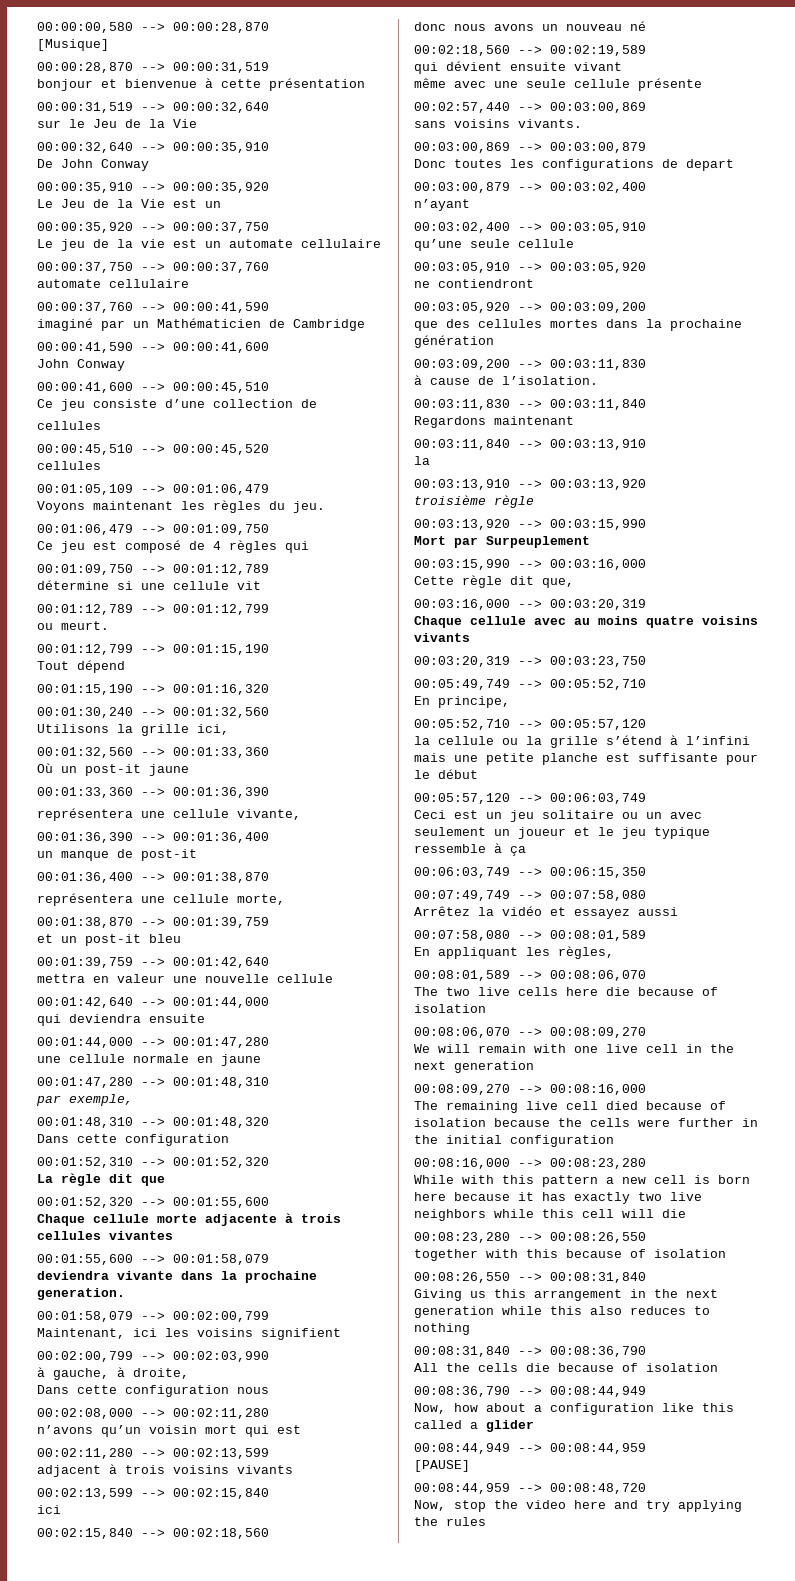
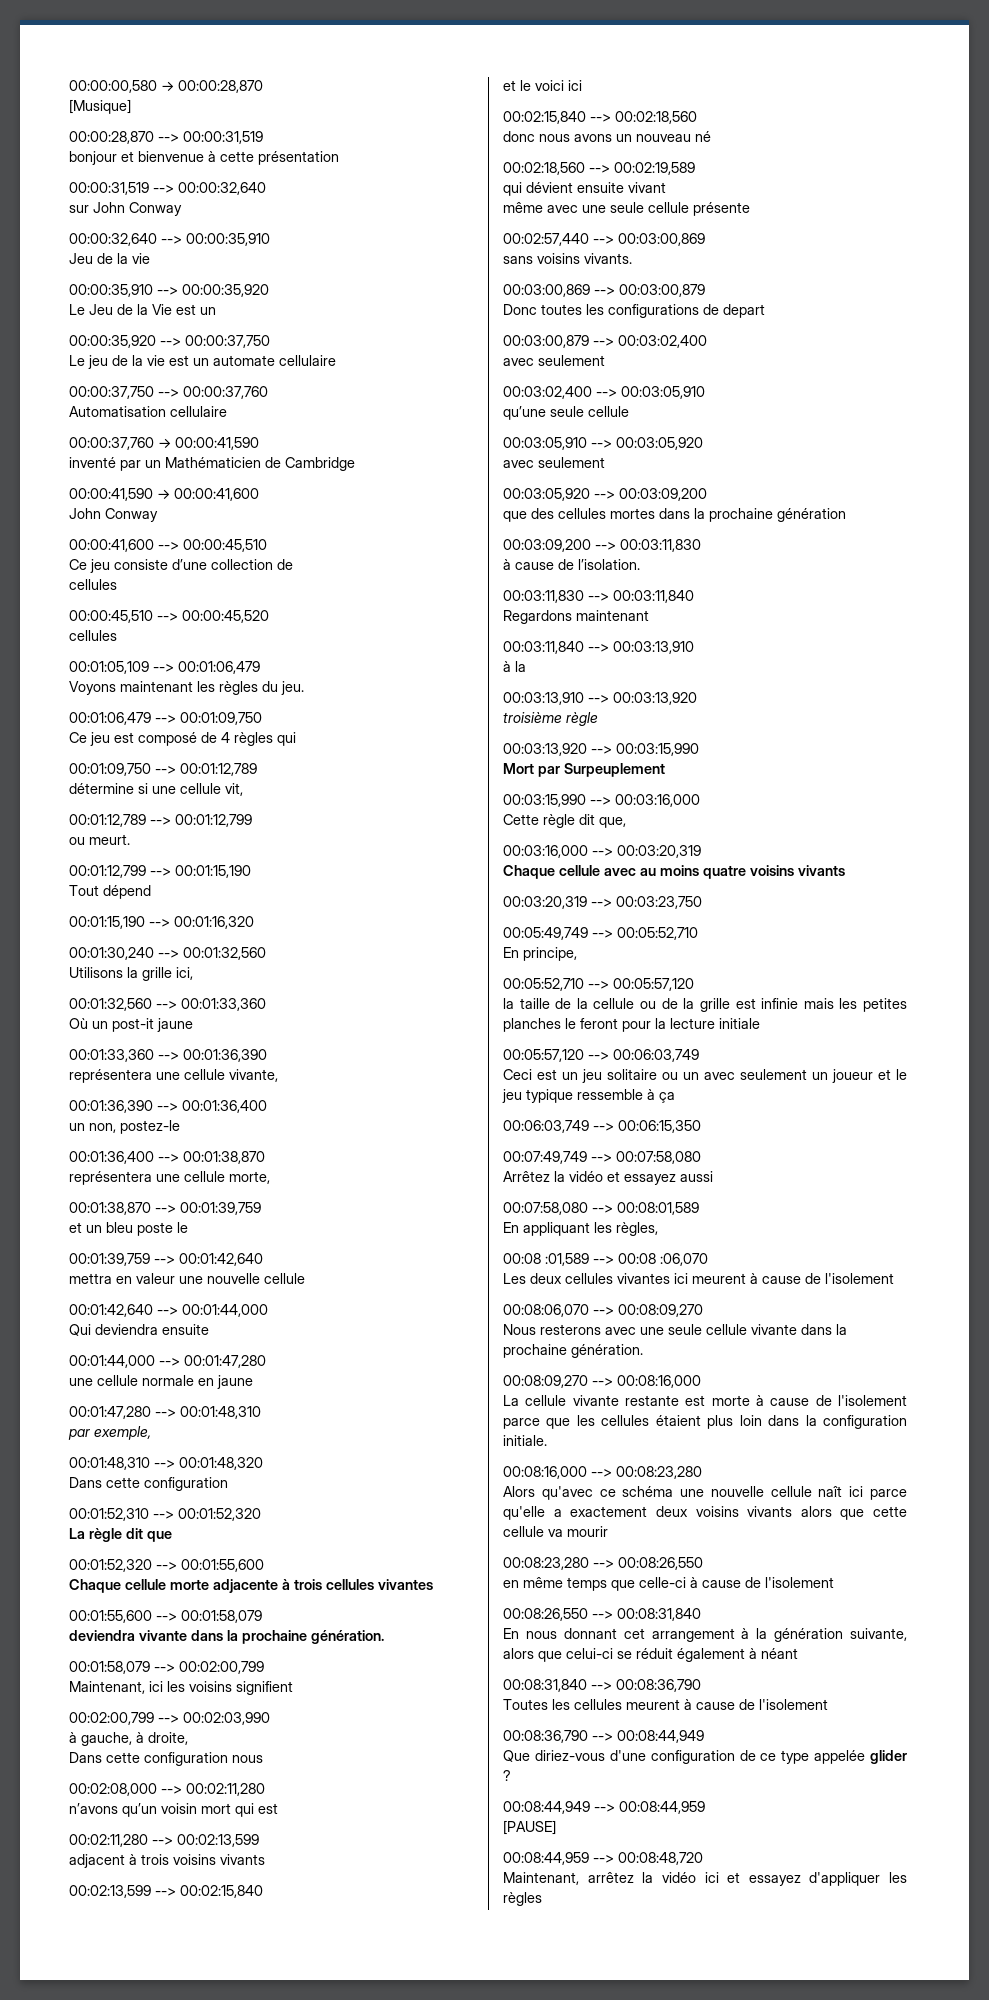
[141,23,165,31] --> -> [161,81,174,91] →
[69,119,197,128] le Jeu de la Vie -> [93,202,182,216] John Conway
[37,159,149,171] De John Conway -> [69,253,150,264] Jeu de la vie
[37,279,101,288] automate -> [69,406,166,417] Automatisation
[141,303,165,311] --> -> [158,438,171,448] →
[37,318,93,331] imaginé -> [69,457,116,468] inventé
[141,343,165,351] --> -> [157,489,170,499] →
[237,581,261,590] vit -> [225,783,243,796] vit,
[61,849,197,861] manque de post-it -> [89,1120,180,1134] non, postez-le
[85,934,141,946] post-it -> (102, 1229) none
(181, 938) none -> [137,1222,188,1236] poste le
[37,1014,61,1026] qui -> [69,1324,91,1336] Qui
[37,1288,125,1300] generation. -> [311,1630,384,1644] génération.
(269, 1493) none -> [503,80,564,91] et le voici
[414,199,470,211] n’ayant -> [503,355,605,366] avec seulement
[414,279,534,288] ne contiendront -> [503,457,605,468] avec seulement
(646, 444) none -> [503,661,511,672] à
(430, 740) none -> [519,998,588,1009] taille de la
[526,735,750,748] [414,753,758,765] [414,769,478,779] la grille s’étend à l’infini mais une petite planche est suffisante pour le début -> [661,998,907,1012] [503,1018,760,1032] de la grille est infinie mais les petites planches le feront pour la lecture initiale
[414,970,646,981] [414,987,718,996] [414,1004,486,1013] [414,1027,646,1038] [414,1044,734,1053] [414,1061,534,1073] [414,1084,646,1095] [414,1101,726,1113] [414,1118,758,1127] [414,1135,614,1147] 00:08:01,589 --> 00:08:06,070 // The two live cells here die because of isolation // 00:08:06,070 --> 00:08:09,270 // We will remain with one live cell in the next generation // 00:08:09,270 --> 00:08:16,000 // The remaining live cell died because of isolation because the cells were further in the initial configuration -> [503,1253,708,1266] [503,1273,894,1284] [503,1304,703,1317] [503,1324,847,1335] [503,1344,643,1358] [503,1375,701,1388] [503,1395,907,1406] [503,1415,907,1429] [503,1435,547,1446] 00:08 :01,589 --> 00:08 :06,070 // Les deux cellules vivantes ici meurent à cause de l'isolement // 00:08:06,070 --> 00:08:09,270 // Nous resterons avec une seule cellule vivante dans la prochaine génération. // 00:08:09,270 --> 00:08:16,000 // La cellule vivante restante est morte à cause de l'isolement parce que les cellules étaient plus loin dans la configuration initiale.
[414,1175,750,1187] [414,1192,702,1204] [414,1209,686,1221] [414,1232,646,1243] [414,1249,726,1261] [414,1272,646,1283] [414,1289,718,1301] [414,1306,710,1318] [414,1323,470,1335] [414,1346,646,1357] [414,1363,718,1372] [414,1386,646,1397] [414,1403,734,1415] [414,1420,478,1429] While with this pattern a new cell is born here because it has exactly two live neighbors while this cell will die // 00:08:23,280 --> 00:08:26,550 // together with this because of isolation // 00:08:26,550 --> 00:08:31,840 // Giving us this arrangement in the next generation while this also reduces to nothing // 00:08:31,840 --> 00:08:36,790 // All the cells die because of isolation // 00:08:36,790 --> 00:08:44,949 // Now, how about a configuration like this called a -> [503,1486,907,1500] [503,1506,907,1520] [503,1526,608,1537] [503,1557,703,1570] [503,1577,834,1591] [503,1608,701,1621] [503,1628,907,1642] [503,1648,798,1662] [503,1679,701,1692] [503,1699,828,1710] [503,1730,704,1743] [503,1750,866,1764] Alors qu'avec ce schéma une nouvelle cellule naît ici parce qu'elle a exactement deux voisins vivants alors que cette cellule va mourir // 00:08:23,280 --> 00:08:26,550 // en même temps que celle-ci à cause de l'isolement // 00:08:26,550 --> 00:08:31,840 // En nous donnant cet arrangement à la génération suivante, alors que celui-ci se réduit également à néant // 00:08:31,840 --> 00:08:36,790 // Toutes les cellules meurent à cause de l'isolement // 00:08:36,790 --> 00:08:44,949 // Que diriez-vous d'une configuration de ce type appelée
(534, 1426) none -> [503,1770,511,1781] ?
[414,1500,742,1512] [414,1517,486,1526] Now, stop the video here and try applying the rules -> [503,1872,907,1886] [503,1892,542,1906] Maintenant, arrêtez la vidéo ici et essayez d'appliquer les règles

